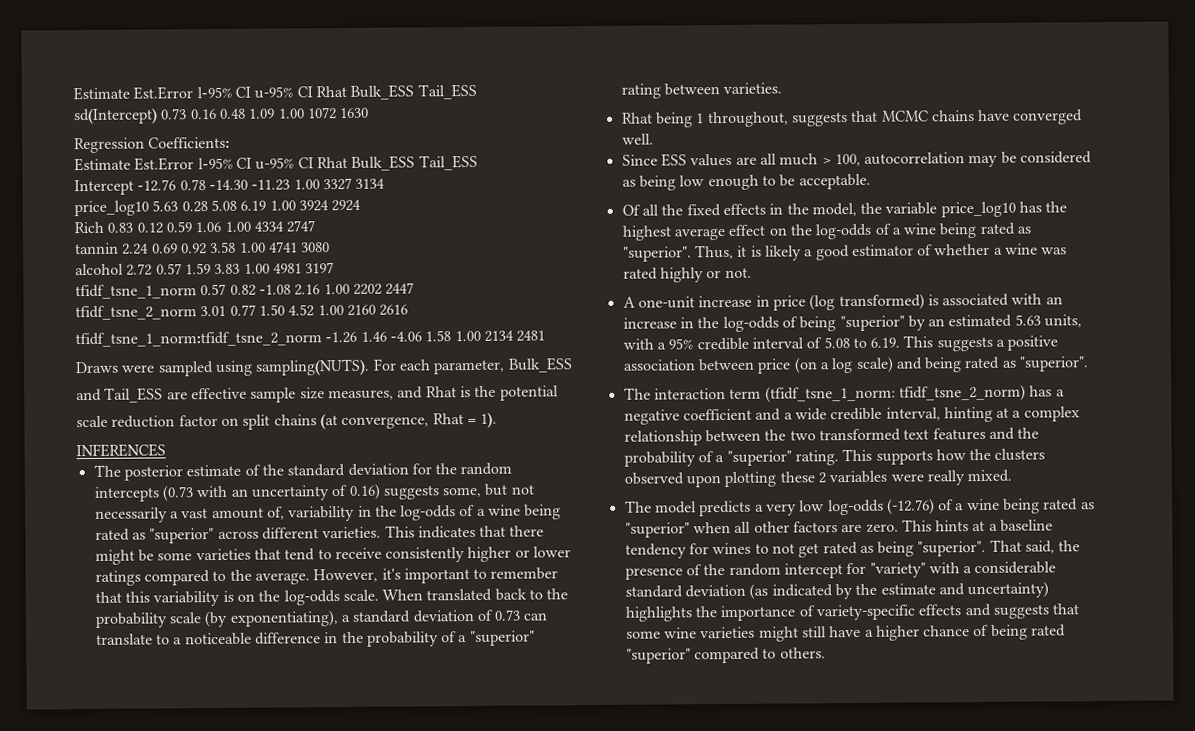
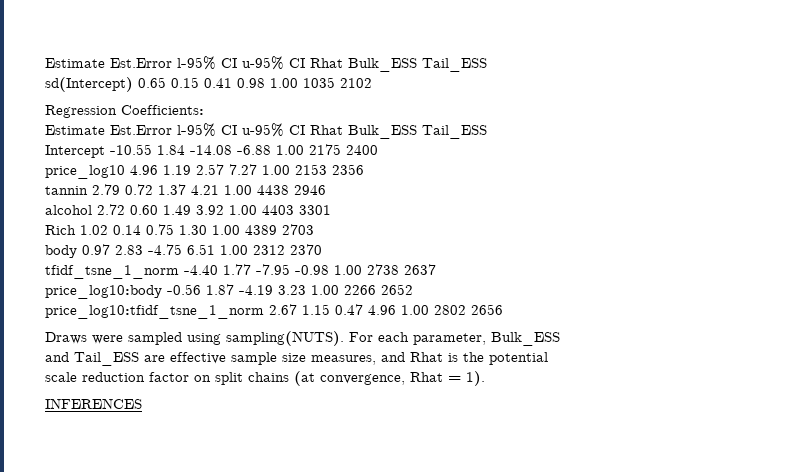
[160,107,370,120] 0.73 0.16 0.48 1.09 1.00 1072 1630 -> [138,77,372,88] 0.65 0.15 0.41 0.98 1.00 1035 2102
[137,177,386,192] [74,199,362,217] [74,220,316,234] [75,241,331,255] [75,262,335,276] [75,282,415,300] [75,304,409,321] [75,330,546,348] -12.76 0.78 -14.30 -11.23 1.00 3327 3134 // price_log10 5.63 0.28 5.08 6.19 1.00 3924 2924 // Rich 0.83 0.12 0.59 1.06 1.00 4334 2747 // tannin 2.24 0.69 0.92 3.58 1.00 4741 3080 // alcohol 2.72 0.57 1.59 3.83 1.00 4981 3197 // tfidf_tsne_1_norm 0.57 0.82 -1.08 2.16 1.00 2202 2447 // tfidf_tsne_2_norm 3.01 0.77 1.50 4.52 1.00 2160 2616 // tfidf_tsne_1_norm:tfidf_tsne_2_norm -1.26 1.46 -4.06 1.58 1.00 2134 2481 -> [110,144,378,155] [45,164,364,179] [45,184,326,195] [45,204,331,215] [45,224,314,235] [45,244,322,258] [45,264,436,279] [45,284,413,299] [45,304,503,319] -10.55 1.84 -14.08 -6.88 1.00 2175 2400 // price_log10 4.96 1.19 2.57 7.27 1.00 2153 2356 // tannin 2.79 0.72 1.37 4.21 1.00 4438 2946 // alcohol 2.72 0.60 1.49 3.92 1.00 4403 3301 // Rich 1.02 0.14 0.75 1.30 1.00 4389 2703 // body 0.97 2.83 -4.75 6.51 1.00 2312 2370 // tfidf_tsne_1_norm -4.40 1.77 -7.95 -0.98 1.00 2738 2637 // price_log10:body -0.56 1.87 -4.19 3.23 1.00 2266 2652 // price_log10:tfidf_tsne_1_norm 2.67 1.15 0.47 4.96 1.00 2802 2656
[93,462,513,481] [93,483,535,502] [94,504,562,523] [94,525,545,544] [94,546,572,565] [94,567,559,586] [94,588,569,607] [94,609,549,628] [95,630,535,647] [620,82,783,99] [621,109,1084,128] [621,133,654,145] [621,151,1093,168] [621,173,871,191] [621,201,1068,218] [621,222,1032,241] [622,243,1068,262] [622,267,752,283] [622,293,1063,311] [622,314,1083,333] [622,335,1059,352] [622,356,1090,374] [623,384,1065,403] [623,406,1080,425] [623,427,1040,446] [623,448,1046,467] [623,469,1013,488] [624,498,1095,517] [624,519,1054,538] [624,539,1081,559] [624,561,1057,580] [624,581,1050,600] [624,603,1080,622] [625,624,1067,642] [625,647,826,664] // The posterior estimate of the standard deviation for the random intercepts (0.73 with an uncertainty of 0.16) suggests some, but not necessarily a vast amount of, variability in the log-odds of a wine being rated as "superior" across different varieties. This indicates that there might be some varieties that tend to receive consistently higher or lower ratings compared to the average. However, it's important to remember that this variability is on the log-odds scale. When translated back to the probability scale (by exponentiating), a standard deviation of 0.73 can translate to a noticeable difference in the probability of a "superior" rating between varieties. // Rhat being 1 throughout, suggests that MCMC chains have converged well. // Since ESS values are all much > 100, autocorrelation may be considered as being low enough to be acceptable. // Of all the fixed effects in the model, the variable price_log10 has the highest average effect on the log-odds of a wine being rated as "superior". Thus, it is likely a good estimator of whether a wine was rated highly or not. // A one-unit increase in price (log transformed) is associated with an increase in the log-odds of being "superior" by an estimated 5.63 units, with a 95% credible interval of 5.08 to 6.19. This suggests a positive association between price (on a log scale) and being rated as "superior". // The interaction term (tfidf_tsne_1_norm: tfidf_tsne_2_norm) has a negative coefficient and a wide credible interval, hinting at a complex relationship between the two transformed text features and the probability of a "superior" rating. This supports how the clusters observed upon plotting these 2 variables were really mixed. // The model predicts a very low log-odds (-12.76) of a wine being rated as "superior" when all other factors are zero. This hints at a baseline tendency for wines to not get rated as being "superior". That said, the presence of the random intercept for "variety" with a considerable standard deviation (as indicated by the estimate and uncertainty) highlights the importance of variety-specific effects and suggests that some wine varieties might still have a higher chance of being rated "superior" compared to others. -> (142, 403) none

